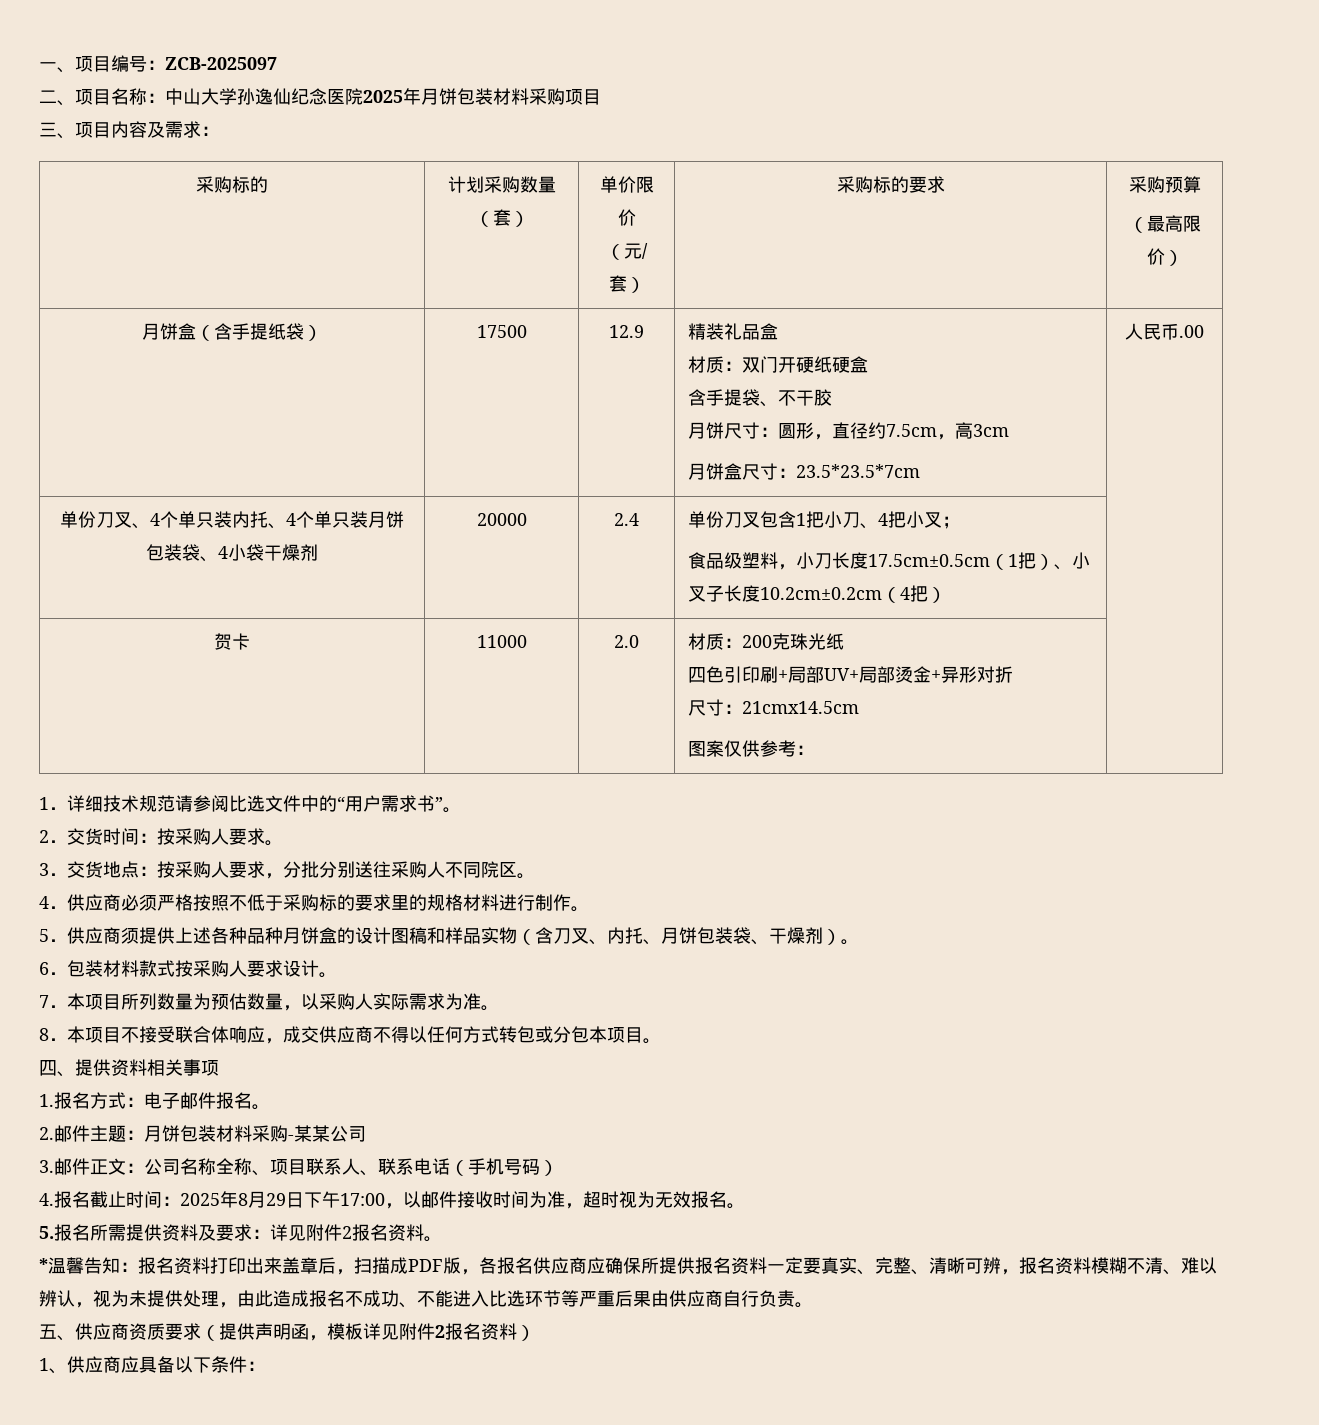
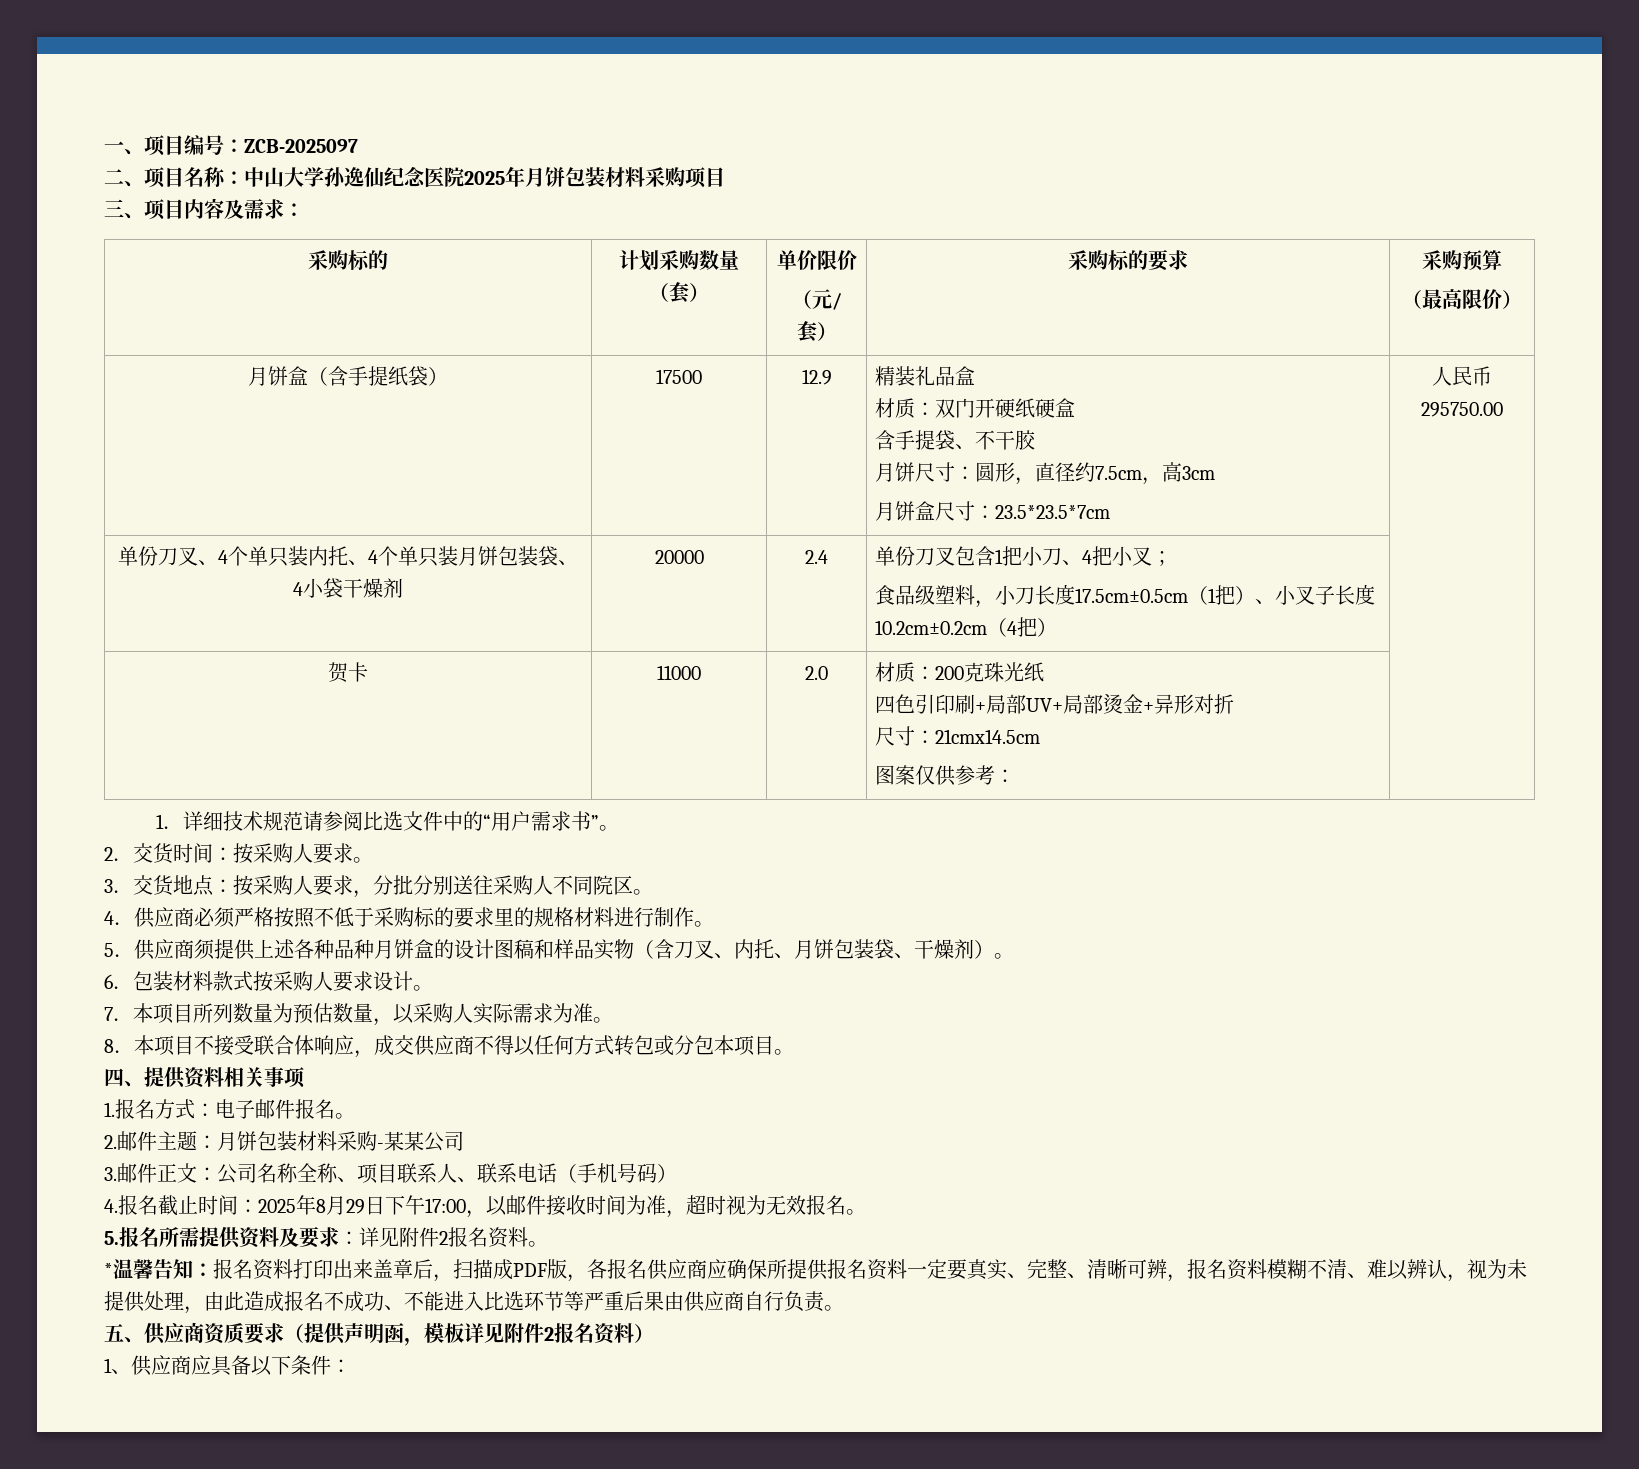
[1179,325,1204,338] .00 -> [1421,402,1503,417] 295750.00

